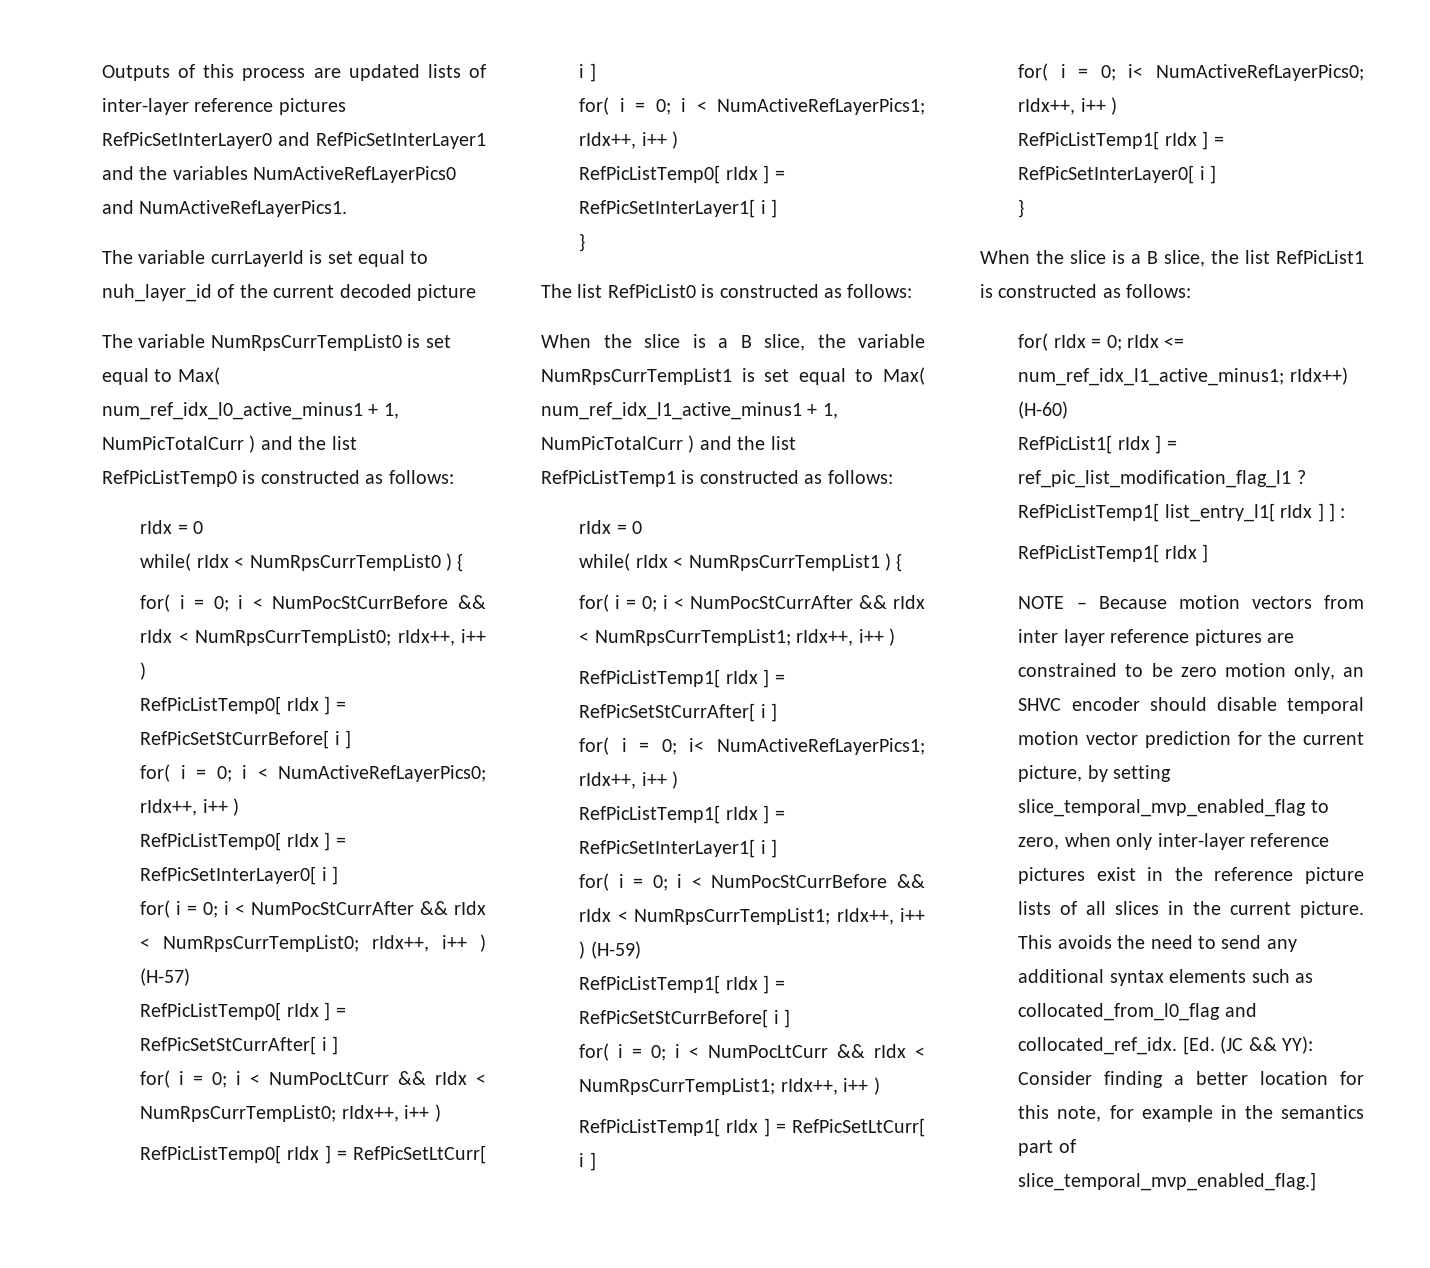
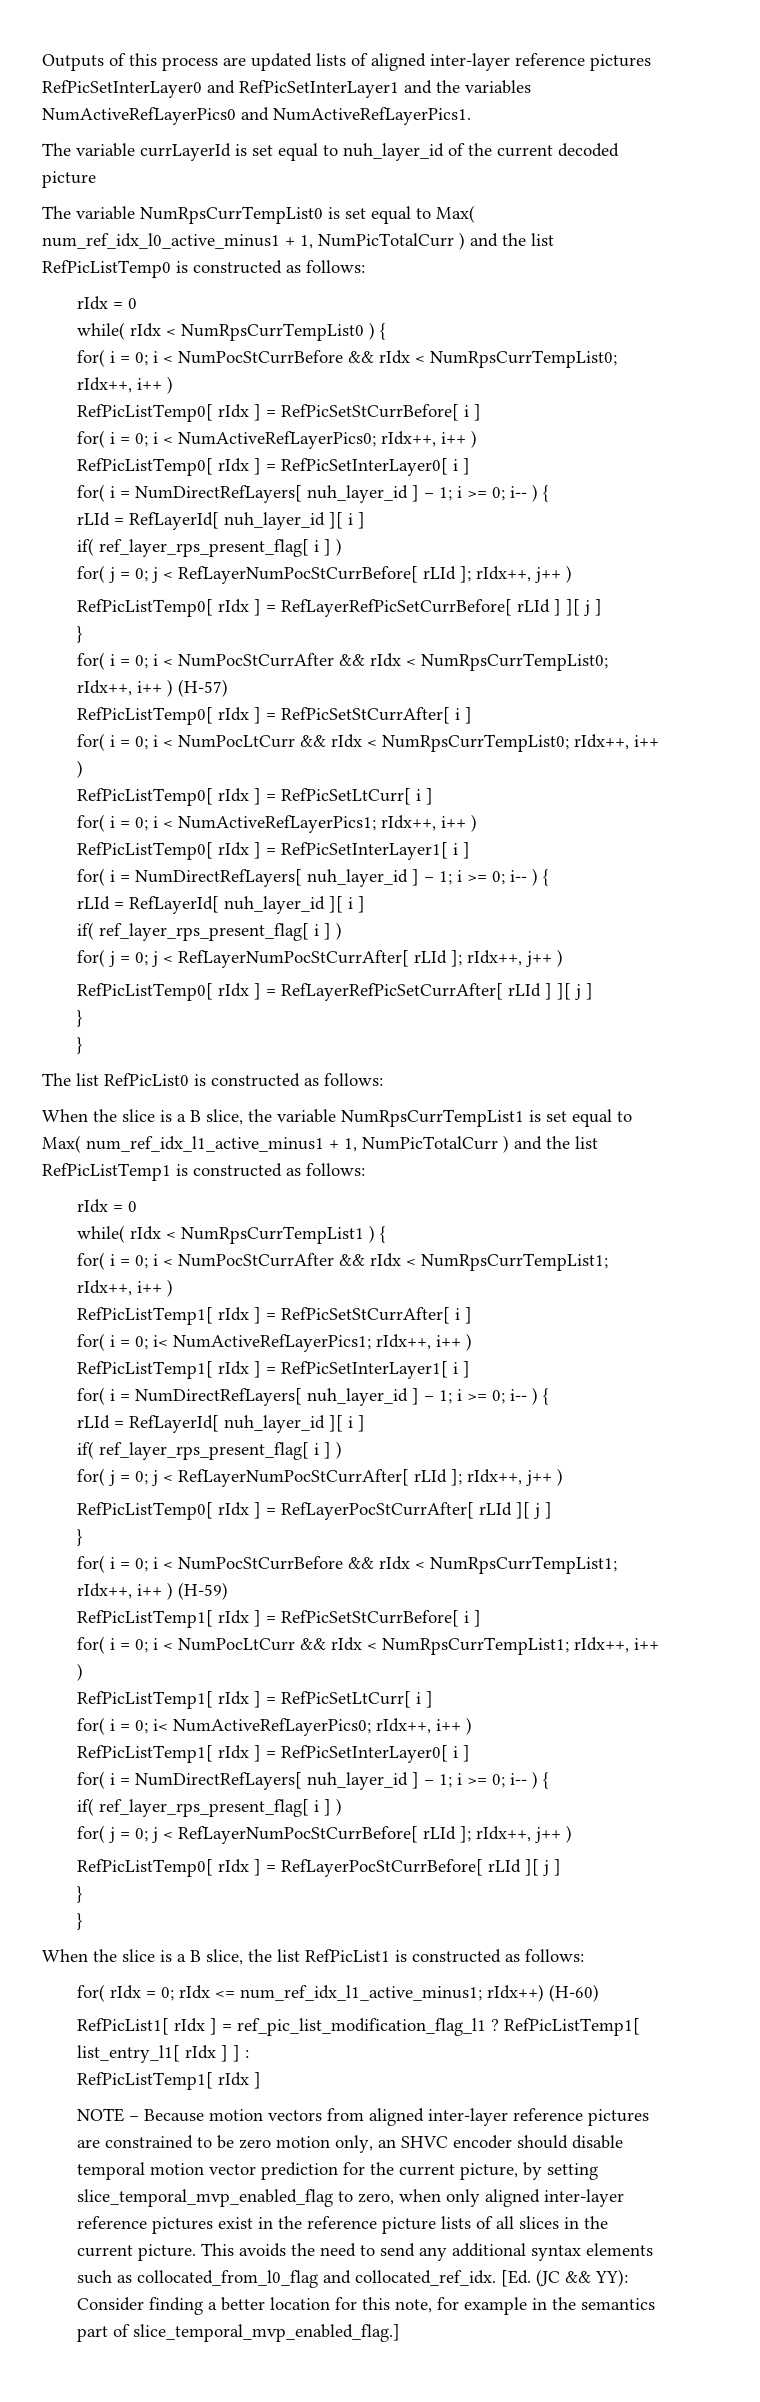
(486, 71) none -> [371,53,426,71] aligned
(339, 875) none -> [76,484,548,503] [76,512,365,530] [76,538,342,557] [76,565,572,584] [76,599,602,617] [76,626,82,643] // for( i = NumDirectRefLayers[ nuh_layer_id ] – 1; i >= 0; i-- ) { // rLId = RefLayerId[ nuh_layer_id ][ i ] // if( ref_layer_rps_present_flag[ i ] ) // for( j = 0; j < RefLayerNumPocStCurrBefore[ rLId ]; rIdx++, j++ ) // RefPicListTemp0[ rIdx ] = RefLayerRefPicSetCurrBefore[ rLId ] ][ j ] // }
(778, 208) none -> [76,868,548,887] [76,896,365,914] [76,922,342,941] [76,949,563,968] [76,983,593,1001] [76,1010,82,1027] // for( i = NumDirectRefLayers[ nuh_layer_id ] – 1; i >= 0; i-- ) { // rLId = RefLayerId[ nuh_layer_id ][ i ] // if( ref_layer_rps_present_flag[ i ] ) // for( j = 0; j < RefLayerNumPocStCurrAfter[ rLId ]; rIdx++, j++ ) // RefPicListTemp0[ rIdx ] = RefLayerRefPicSetCurrAfter[ rLId ] ][ j ] // }
(778, 848) none -> [76,1387,548,1406] [76,1415,365,1433] [76,1441,342,1460] [76,1468,563,1487] [76,1502,552,1520] [76,1529,82,1546] // for( i = NumDirectRefLayers[ nuh_layer_id ] – 1; i >= 0; i-- ) { // rLId = RefLayerId[ nuh_layer_id ][ i ] // if( ref_layer_rps_present_flag[ i ] ) // for( j = 0; j < RefLayerNumPocStCurrAfter[ rLId ]; rIdx++, j++ ) // RefPicListTemp0[ rIdx ] = RefLayerPocStCurrAfter[ rLId ][ j ] // }
(1217, 174) none -> [76,1771,548,1790] [76,1798,342,1817] [76,1825,572,1844] [76,1859,561,1877] [76,1886,82,1903] // for( i = NumDirectRefLayers[ nuh_layer_id ] – 1; i >= 0; i-- ) { // if( ref_layer_rps_present_flag[ i ] ) // for( j = 0; j < RefLayerNumPocStCurrBefore[ rLId ]; rIdx++, j++ ) // RefPicListTemp0[ rIdx ] = RefLayerPocStCurrBefore[ rLId ][ j ] // }
[1018,629,1105,646] inter layer -> [368,2108,508,2126] aligned inter-layer
(1153, 841) none -> [484,2189,540,2207] aligned

